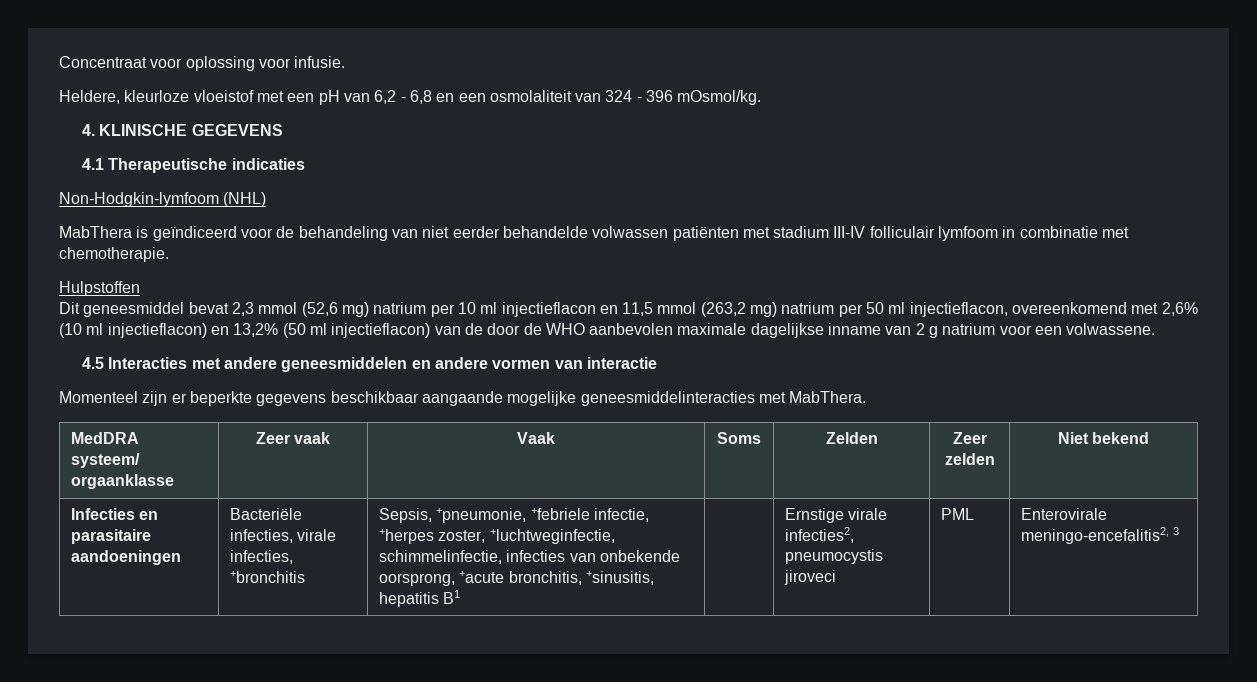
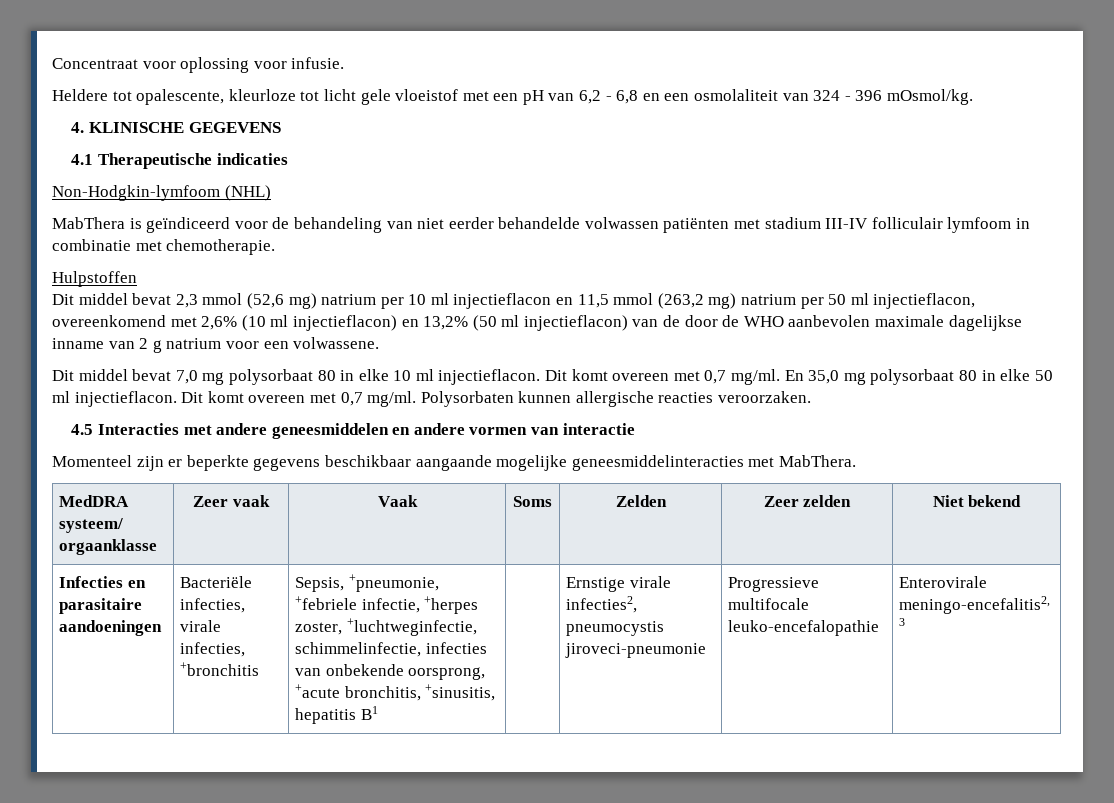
[59,90,190,104] Heldere, kleurloze -> [52,89,391,105] Heldere tot opalescente, kleurloze tot licht gele
[83,302,185,317] geneesmiddel -> [78,293,128,305] middel
(1156, 329) none -> [52,369,1053,385] [52,391,812,407] // Dit middel bevat 7,0 mg polysorbaat 80 in elke 10 ml injectieflacon. Dit komt overeen met 0,7 mg/ml. En 35,0 mg polysorbaat 80 in elke 50 ml injectieflacon. Dit komt overeen met 0,7 mg/ml. Polysorbaten kunnen allergische reacties veroorzaken.
[783,570,836,585] [940,508,974,520] jiroveci | PML -> [564,643,706,658] [727,577,819,592] [727,598,809,610] [727,620,879,636] jiroveci-pneumonie | Progressieve multifocale leuko-encefalopathie

